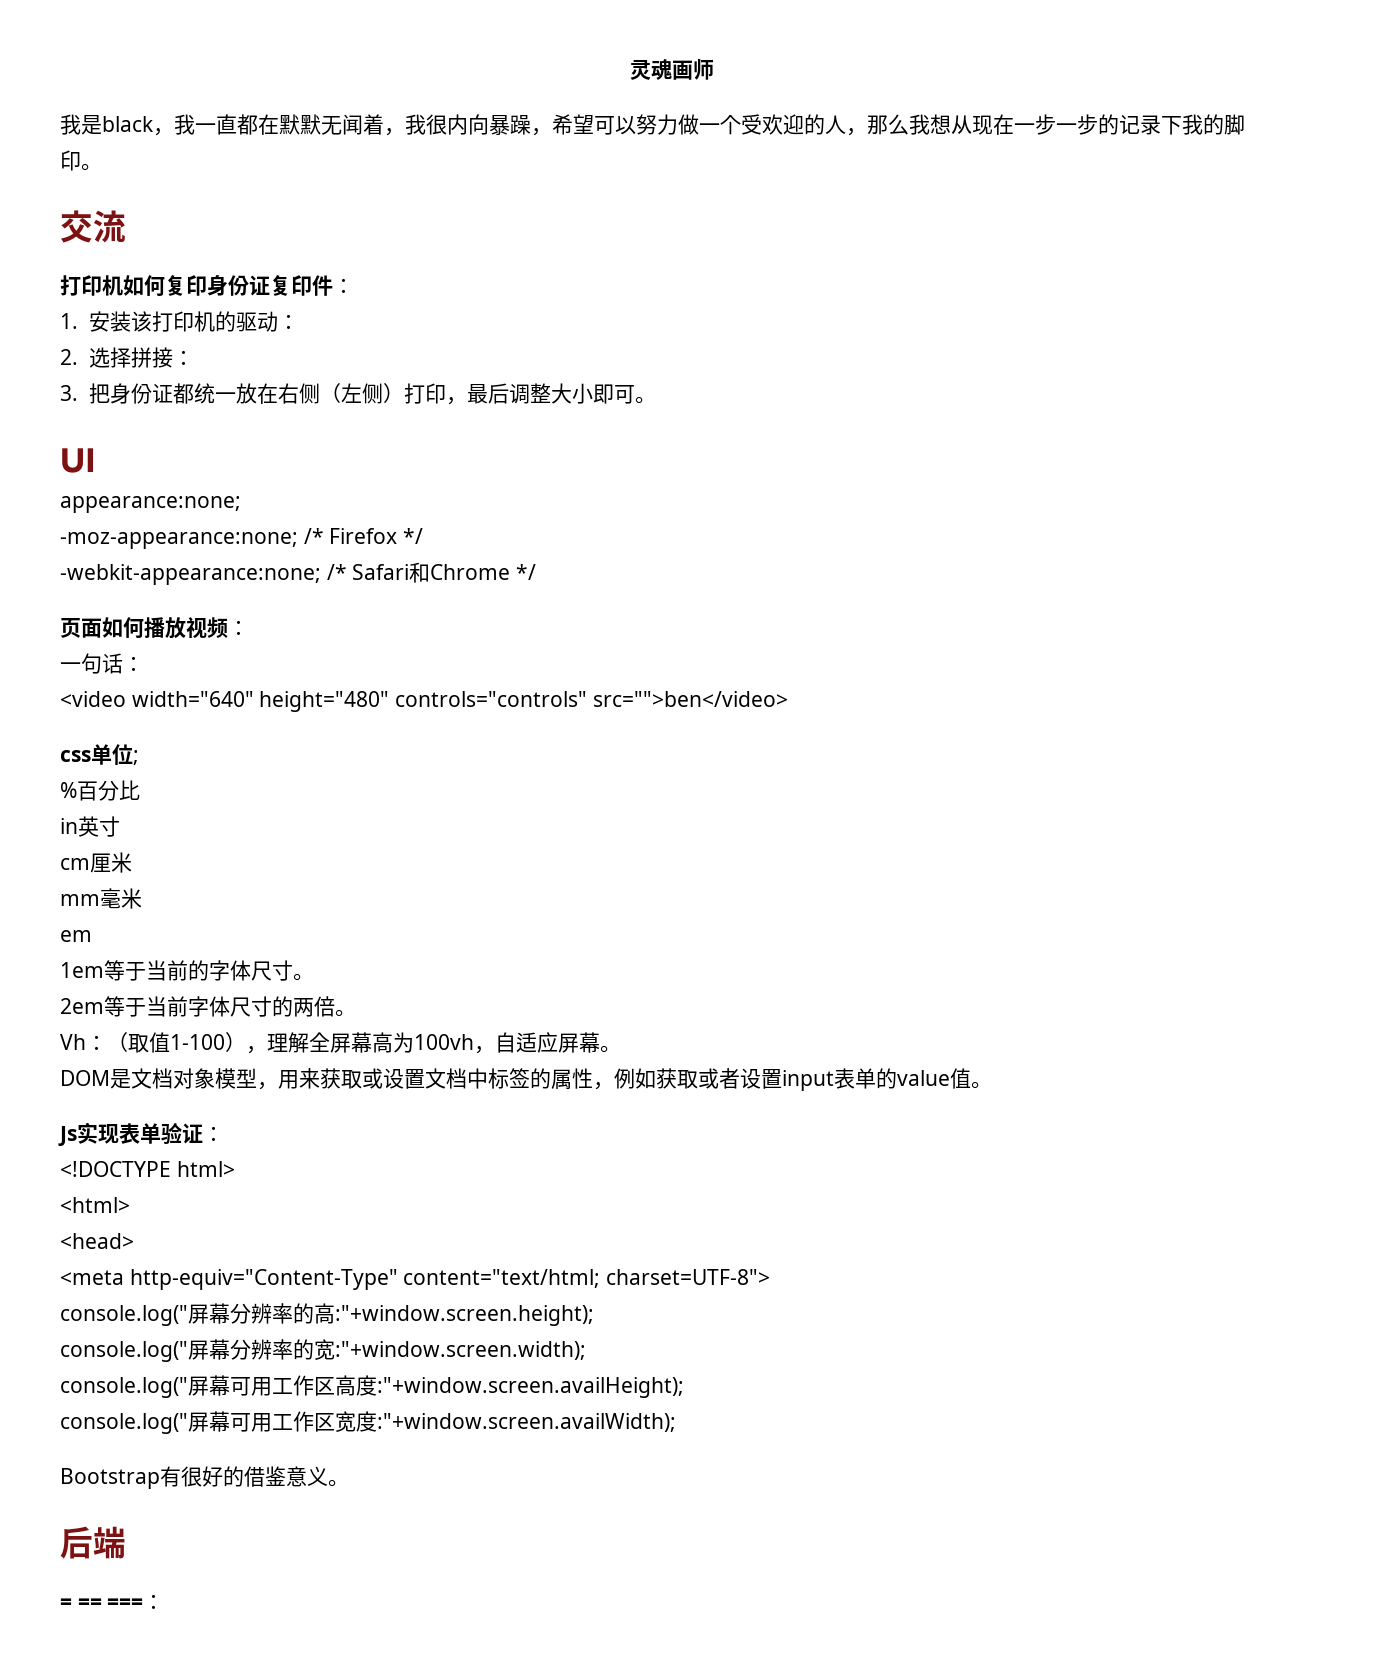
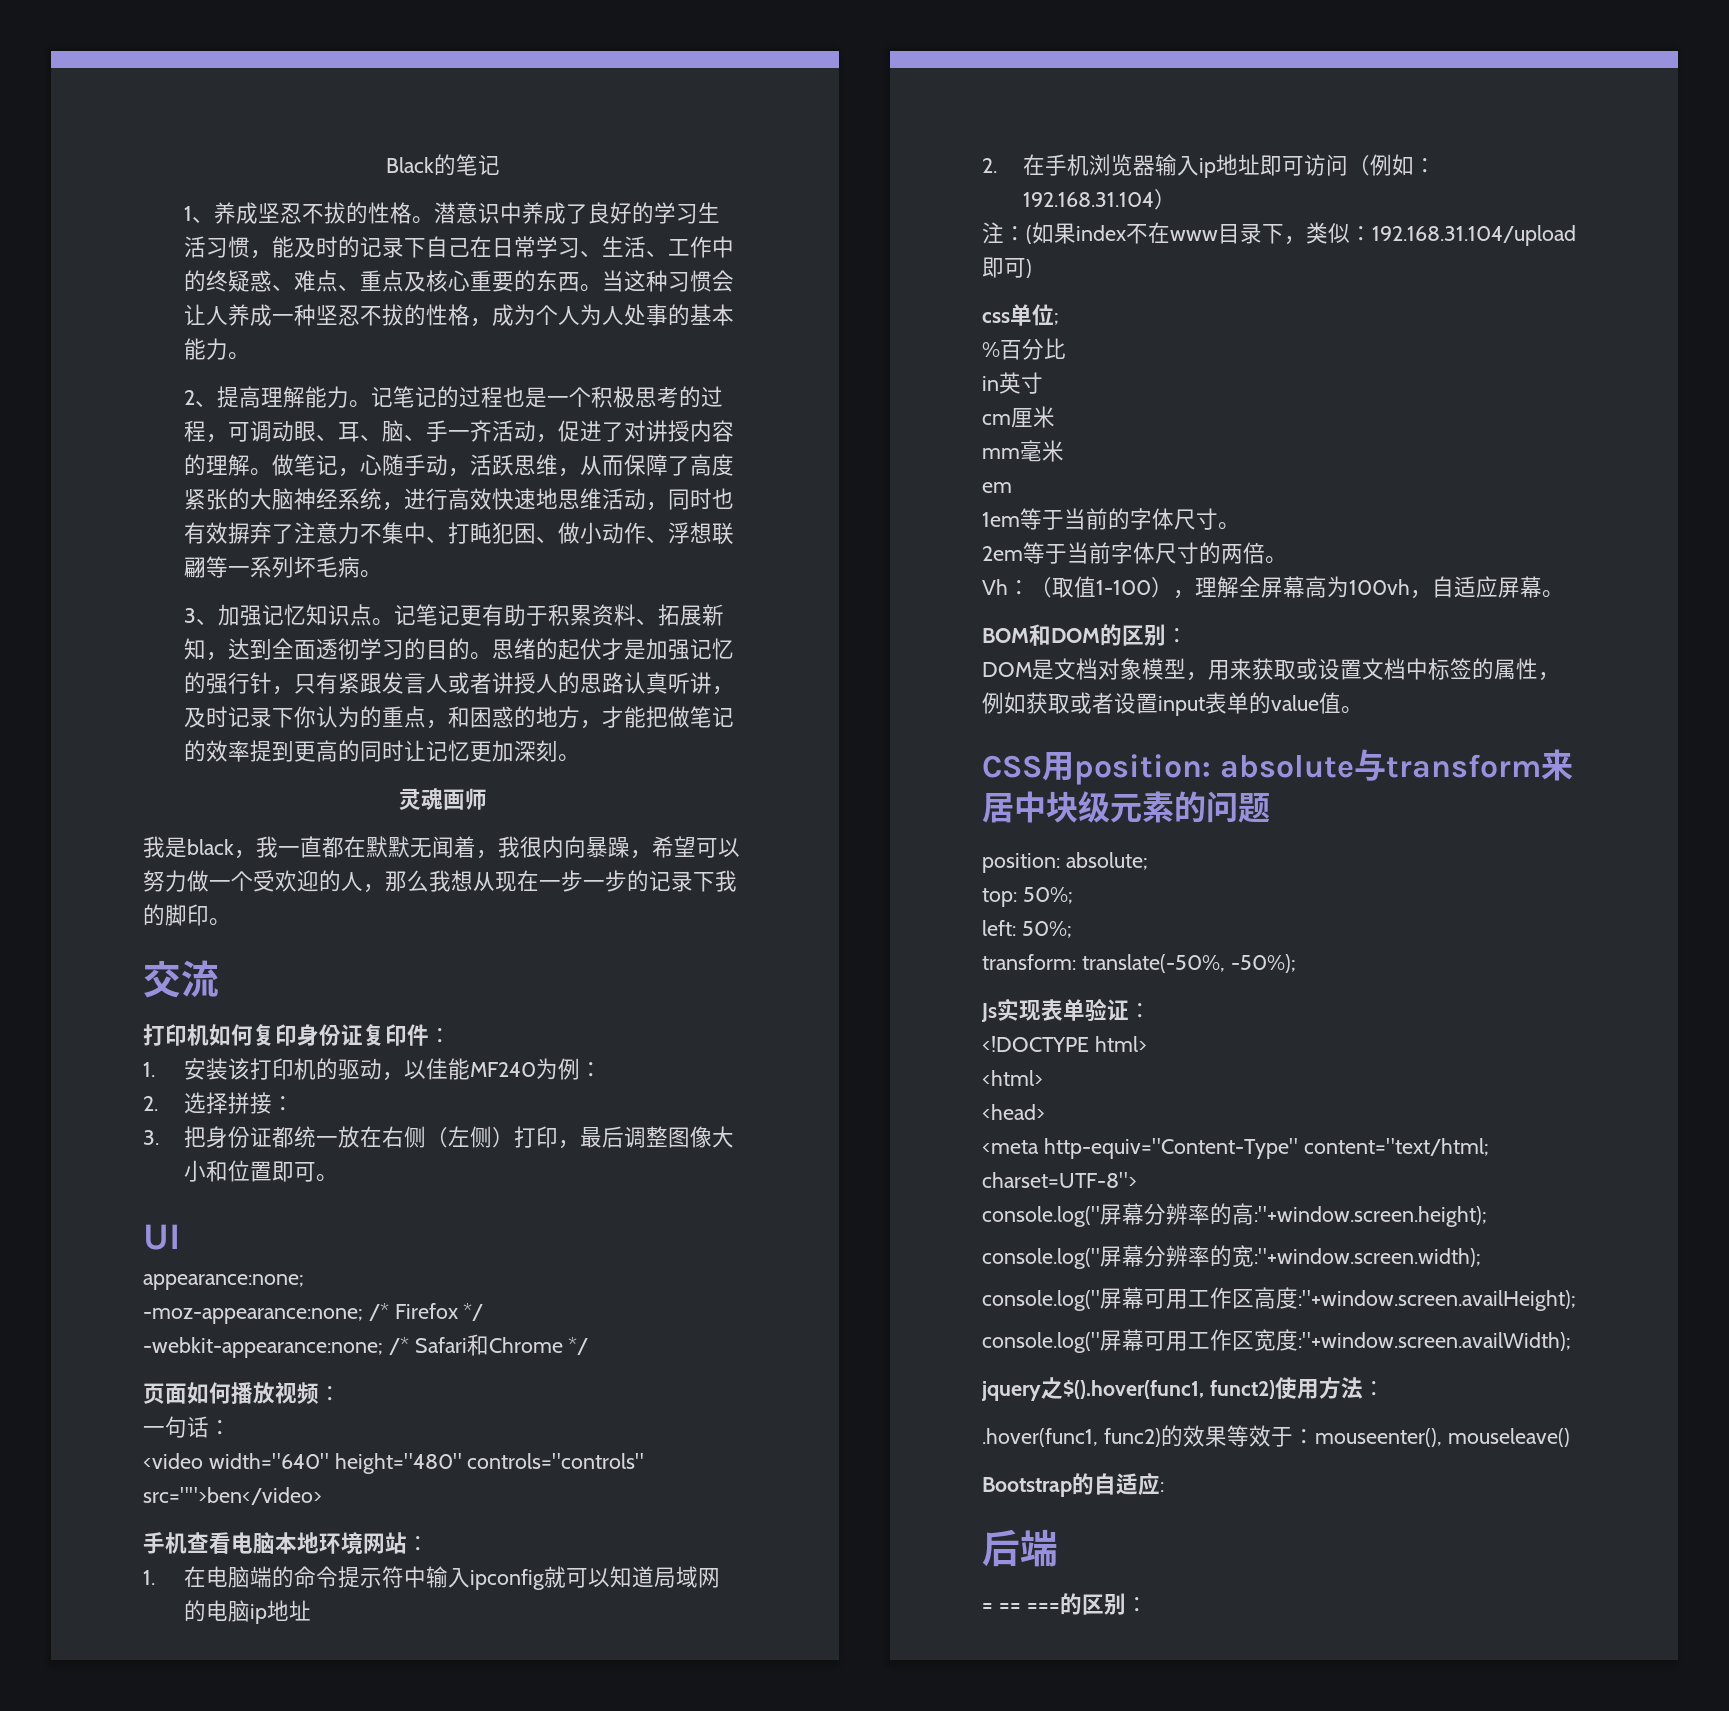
(629, 69) none -> [385,154,500,176] [184,202,721,224] [184,236,735,259] [184,270,735,292] [184,304,735,327] [184,338,251,360] [184,386,724,408] [184,420,735,443] [184,454,735,477] [184,488,735,511] [184,522,735,545] [184,556,383,578] [184,604,725,626] [184,638,735,661] [184,672,735,695] [184,706,735,729] [184,740,581,762] Black的笔记 // 1、养成坚忍不拔的性格。潜意识中养成了良好的学习生活习惯，能及时的记录下自己在日常学习、生活、工作中的终疑惑、难点、重点及核心重要的东西。当这种习惯会让人养成一种坚忍不拔的性格，成为个人为人处事的基本能力。 // 2、提高理解能力。记笔记的过程也是一个积极思考的过程，可调动眼、耳、脑、手一齐活动，促进了对讲授内容的理解。做笔记，心随手动，活跃思维，从而保障了高度紧张的大脑神经系统，进行高效快速地思维活动，同时也有效摒弃了注意力不集中、打盹犯困、做小动作、浮想联翩等一系列坏毛病。 // 3、加强记忆知识点。记笔记更有助于积累资料、拓展新知，达到全面透彻学习的目的。思绪的起伏才是加强记忆的强行针，只有紧跟发言人或者讲授人的思路认真听讲，及时记录下你认为的重点，和困惑的地方，才能把做笔记的效率提到更高的同时让记忆更加深刻。 //
(278, 321) none -> [382,1058,581,1081] ，以佳能MF240为例
[550,383,593,404] 大小 -> [668,1126,735,1148] [184,1160,273,1182] 图像大小和位置
(788, 699) none -> [143,1532,429,1554] [143,1566,721,1590] [184,1600,312,1624] [982,154,1437,178] [1023,189,1177,210] [982,222,1576,246] [982,257,1032,278] // 手机查看电脑本地环境网站： // 1.在电脑端的命令提示符中输入ipconfig就可以知道局域网的电脑ip地址 // 2.在手机浏览器输入ip地址即可访问（例如：192.168.31.104） // 注：(如果index不在www目录下，类似：192.168.31.104/upload即可)
(621, 1049) none -> [982,624,1188,646] // BOM和DOM的区别：
(992, 1085) none -> [982,749,1573,785] [982,791,1270,823] [982,852,1148,873] [982,887,1073,907] [982,920,1072,938] [982,954,1296,973] // CSS用position: absolute与transform来居中块级元素的问题 // position: absolute; // top: 50%; // left: 50%; // transform: translate(-50%, -50%);
[60,1466,349,1489] Bootstrap有很好的借鉴意义。 -> [981,1377,1385,1401] [982,1425,1570,1447] [982,1472,1164,1497] jquery之$().hover(func1, funct2)使用方法： // .hover(func1, func2)的效果等效于：mouseenter(), mouseleave() // Bootstrap的自适应:
(144, 1603) none -> [1059,1593,1126,1615] 的区别

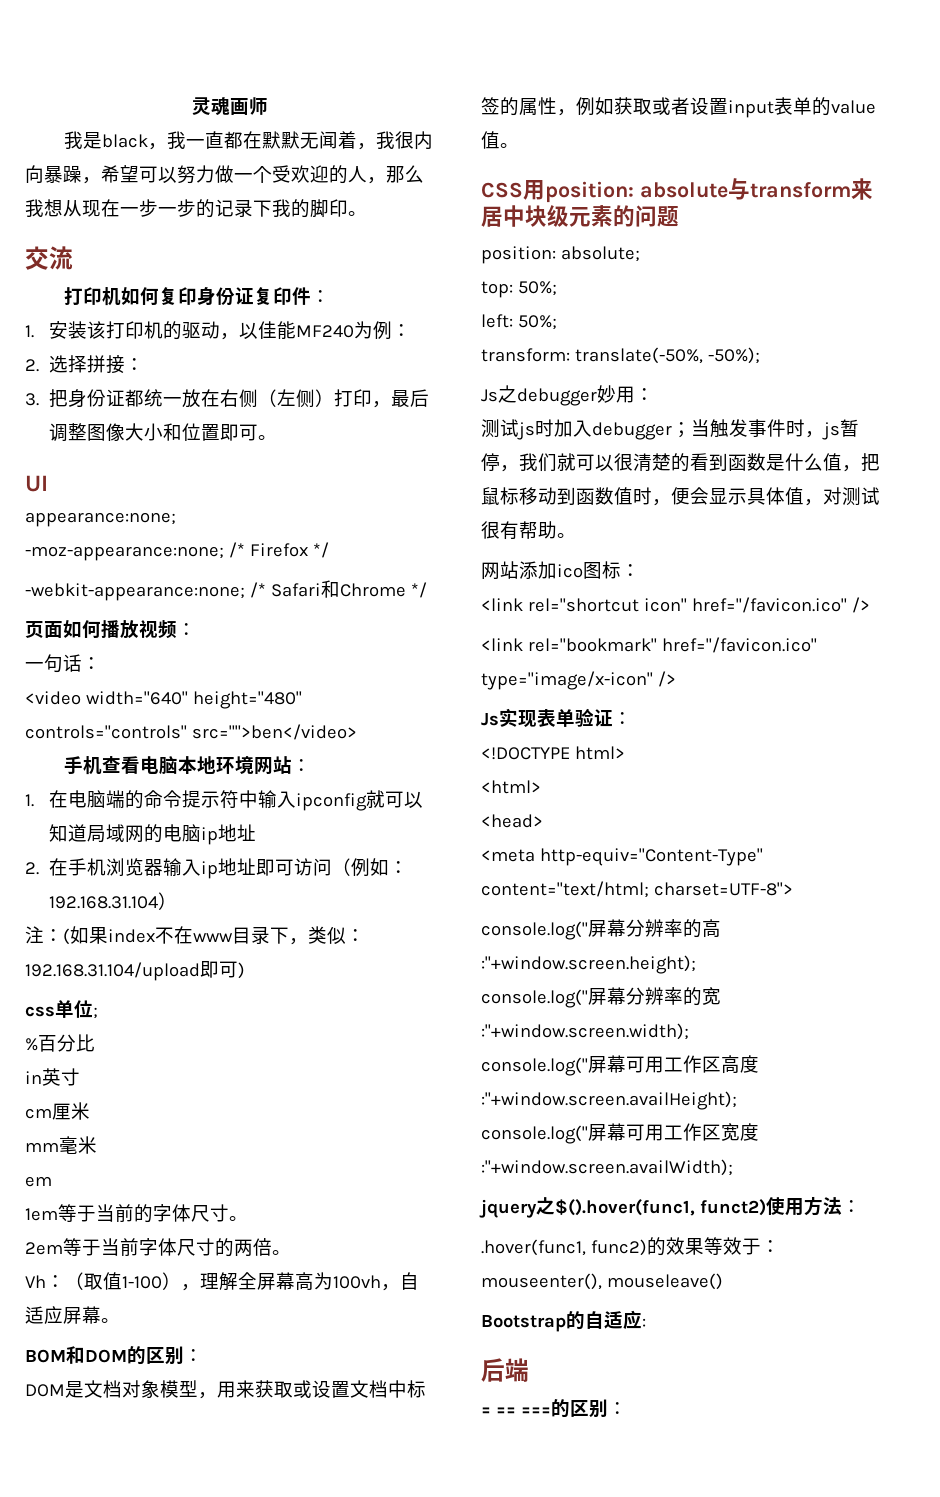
[385,154,500,176] [184,202,721,224] [184,236,735,259] [184,270,735,292] [184,304,735,327] [184,338,251,360] [184,386,724,408] [184,420,735,443] [184,454,735,477] [184,488,735,511] [184,522,735,545] [184,556,383,578] [184,604,725,626] [184,638,735,661] [184,672,735,695] [184,706,735,729] [184,740,581,762] Black的笔记 // 1、养成坚忍不拔的性格。潜意识中养成了良好的学习生活习惯，能及时的记录下自己在日常学习、生活、工作中的终疑惑、难点、重点及核心重要的东西。当这种习惯会让人养成一种坚忍不拔的性格，成为个人为人处事的基本能力。 // 2、提高理解能力。记笔记的过程也是一个积极思考的过程，可调动眼、耳、脑、手一齐活动，促进了对讲授内容的理解。做笔记，心随手动，活跃思维，从而保障了高度紧张的大脑神经系统，进行高效快速地思维活动，同时也有效摒弃了注意力不集中、打盹犯困、做小动作、浮想联翩等一系列坏毛病。 // 3、加强记忆知识点。记笔记更有助于积累资料、拓展新知，达到全面透彻学习的目的。思绪的起伏才是加强记忆的强行针，只有紧跟发言人或者讲授人的思路认真听讲，及时记录下你认为的重点，和困惑的地方，才能把做笔记的效率提到更高的同时让记忆更加深刻。 // -> (192, 106) none
(1296, 963) none -> [481,385,654,406] [481,419,859,440] [481,453,880,472] [481,487,880,506] [481,521,576,540] [481,561,640,580] [481,597,870,613] [481,637,817,653] [481,671,676,690] // Js之debugger妙用： // 测试js时加入debugger；当触发事件时，js暂停，我们就可以很清楚的看到函数是什么值，把鼠标移动到函数值时，便会显示具体值，对测试很有帮助。 // 网站添加ico图标： // <link rel="shortcut icon" href="/favicon.ico" /> // <link rel="bookmark" href="/favicon.ico" type="image/x-icon" />

